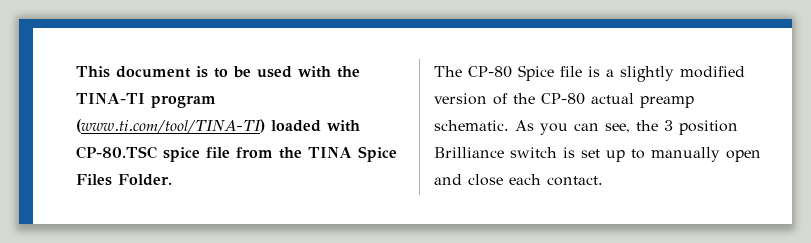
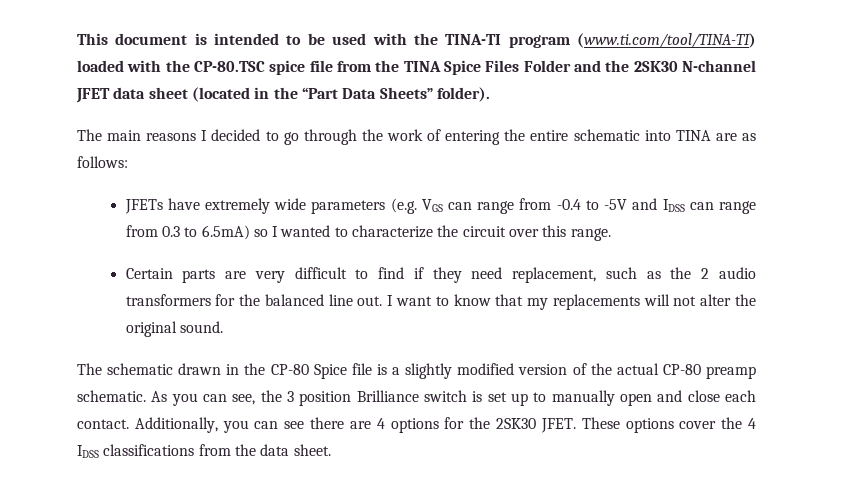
(208, 72) none -> [214,33,280,45] intended
(360, 126) none -> [165,60,190,72] the
[118,174,172,186] [434,66,462,77] Folder. // The -> [523,60,757,72] [76,87,490,103] [77,129,756,145] [77,156,128,168] [124,198,756,214] [125,225,611,241] [125,267,757,283] [125,294,756,310] [125,321,223,337] [77,363,266,375] Folder and the 2SK30 N-channel JFET data sheet (located in the “Part Data Sheets” folder). // The main reasons I decided to go through the work of entering the entire schematic into TINA are as follows: // JFETs have extremely wide parameters (e.g. VGS can range from -0.4 to -5V and IDSS can range from 0.3 to 6.5mA) so I wanted to characterize the circuit over this range. // Certain parts are very difficult to find if they need replacement, such as the 2 audio transformers for the balanced line out. I want to know that my replacements will not alter the original sound. // The schematic drawn in the
[541,93,634,105] CP-80 actual -> [616,363,701,375] actual CP-80
(603, 181) none -> [134,417,756,433] [77,444,331,458] Additionally, you can see there are 4 options for the 2SK30 JFET. These options cover the 4 IDSS classifications from the data sheet.

